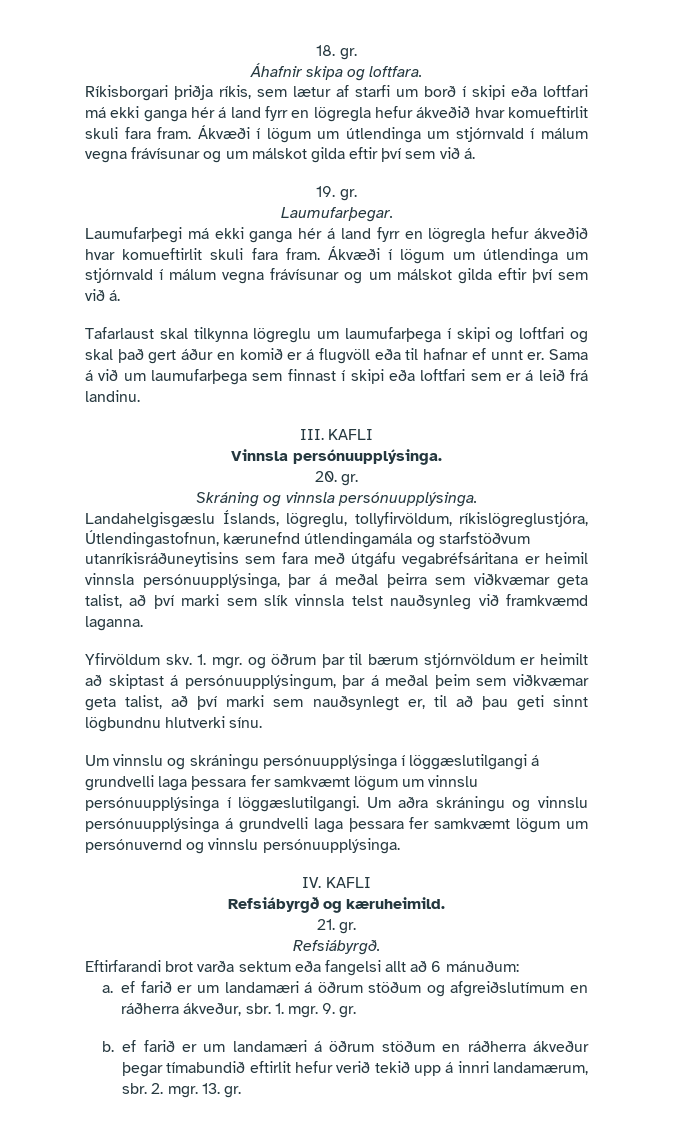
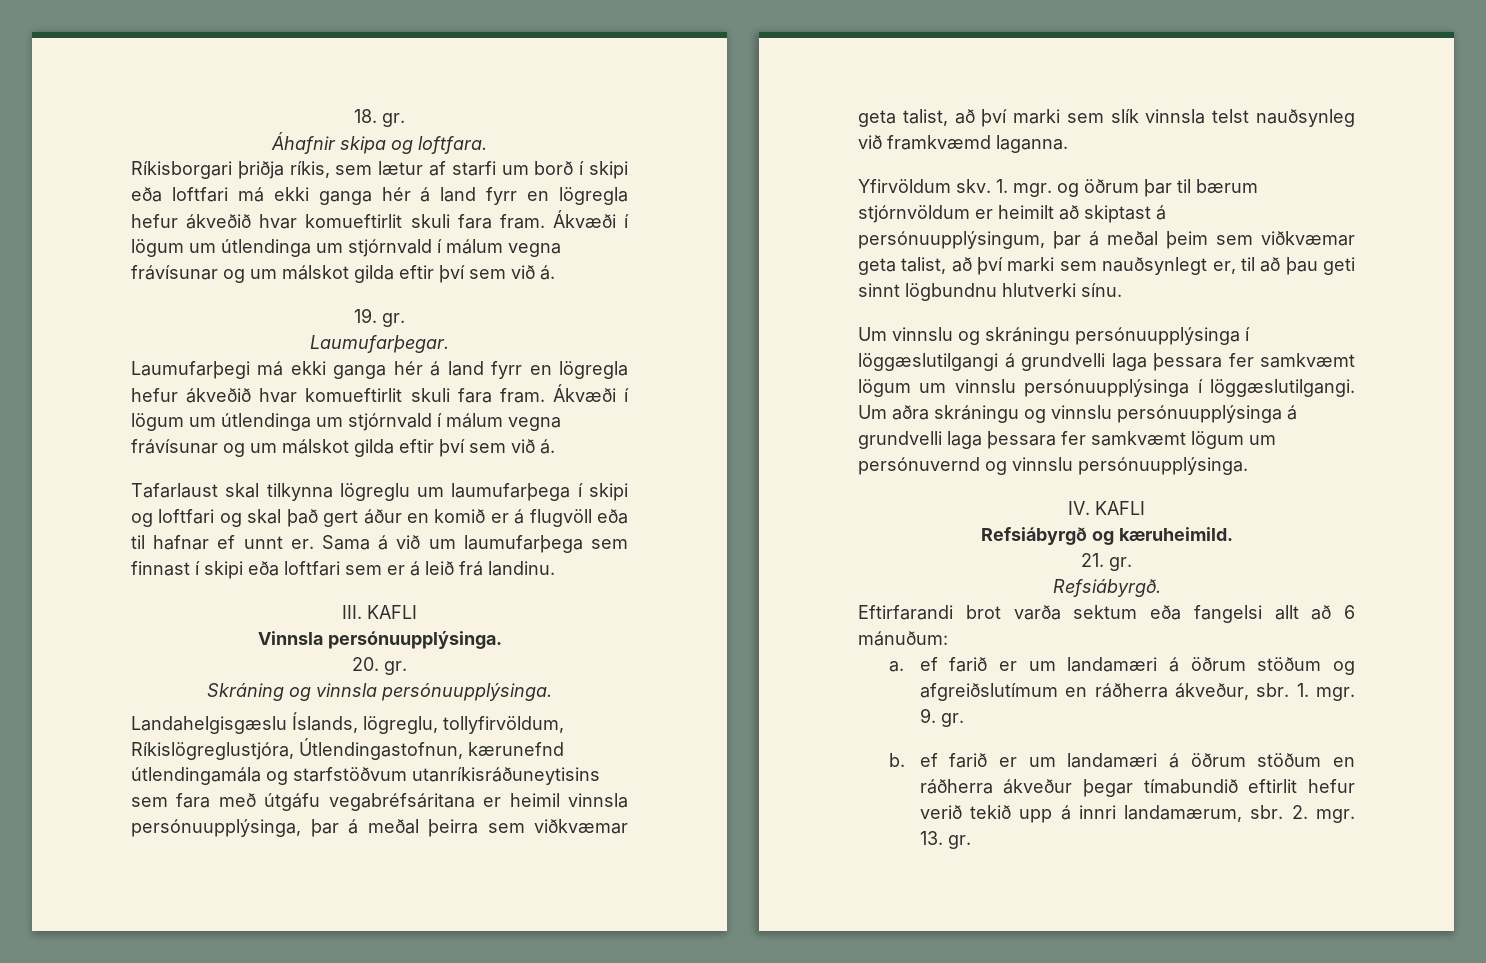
[459,512,588,528] ríkislögreglustjóra, -> [131,742,294,760] Ríkislögreglustjóra,

